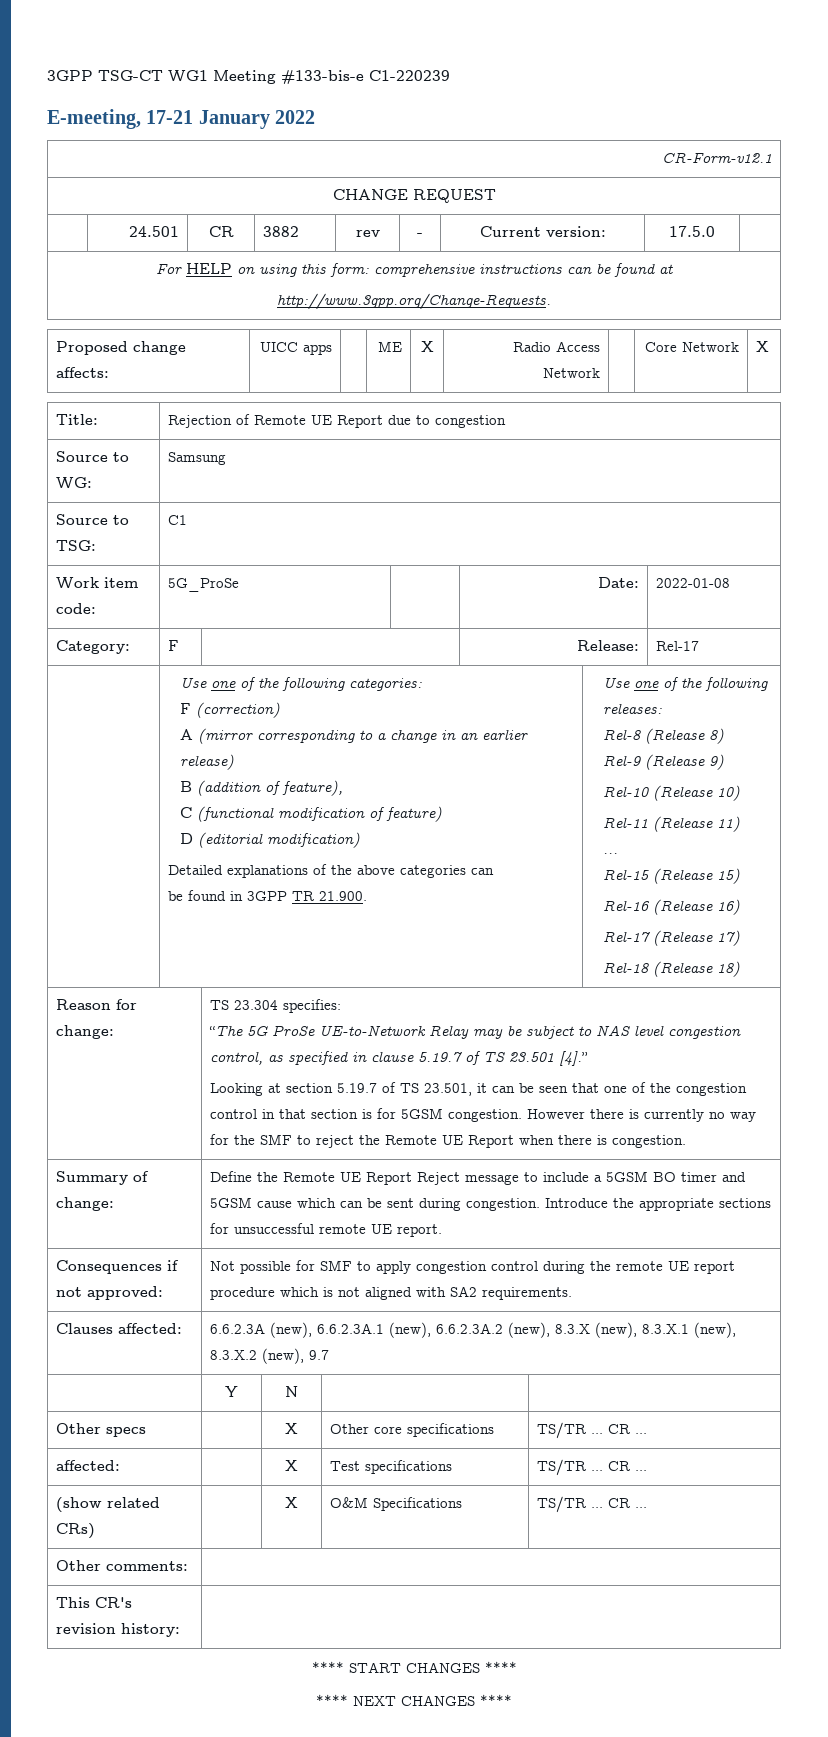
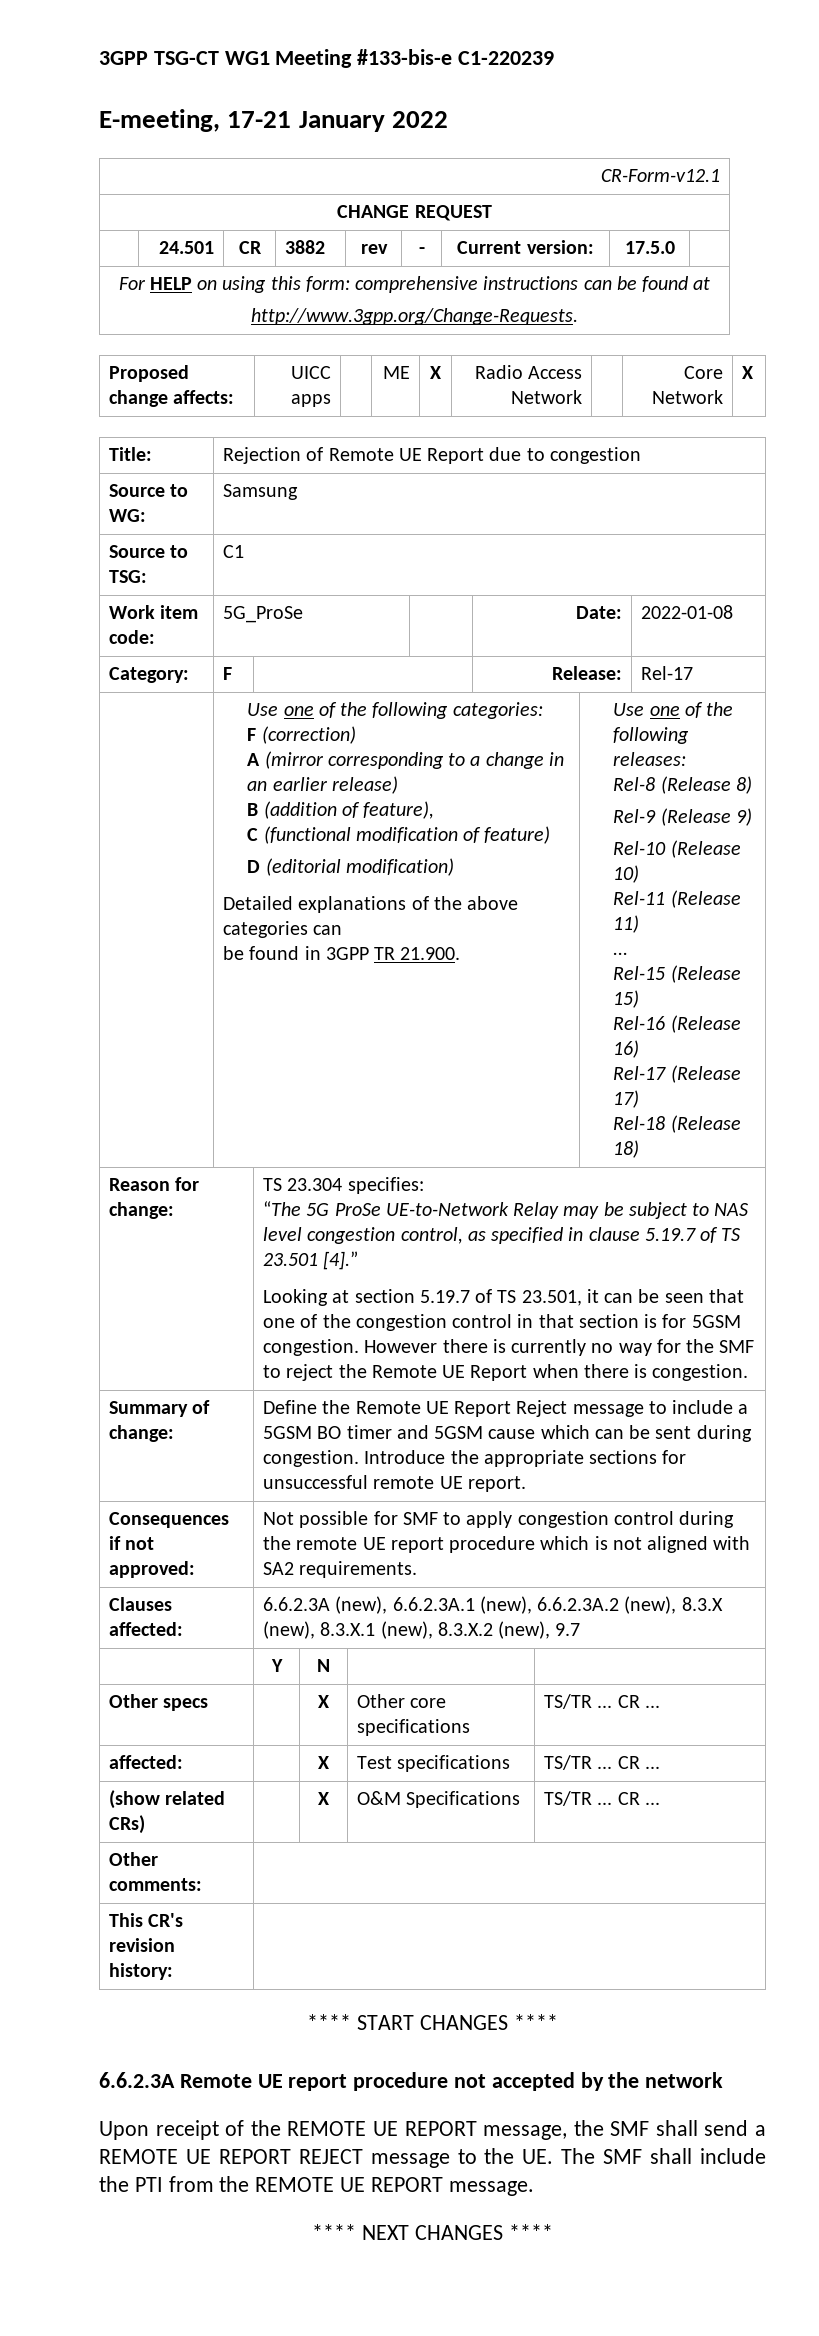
(517, 1667) none -> [99,2072,724,2091] [99,2120,766,2140] [99,2148,767,2168] [99,2176,534,2196] // 6.6.2.3A Remote UE report procedure not accepted by the network // Upon receipt of the REMOTE UE REPORT message, the SMF shall send a REMOTE UE REPORT REJECT message to the UE. The SMF shall include the PTI from the REMOTE UE REPORT message.

